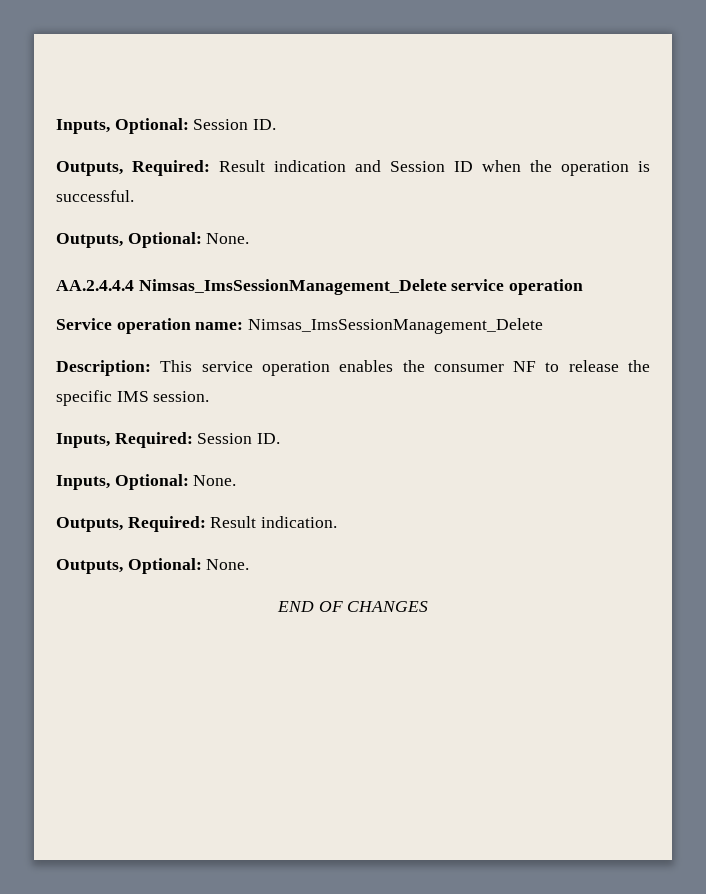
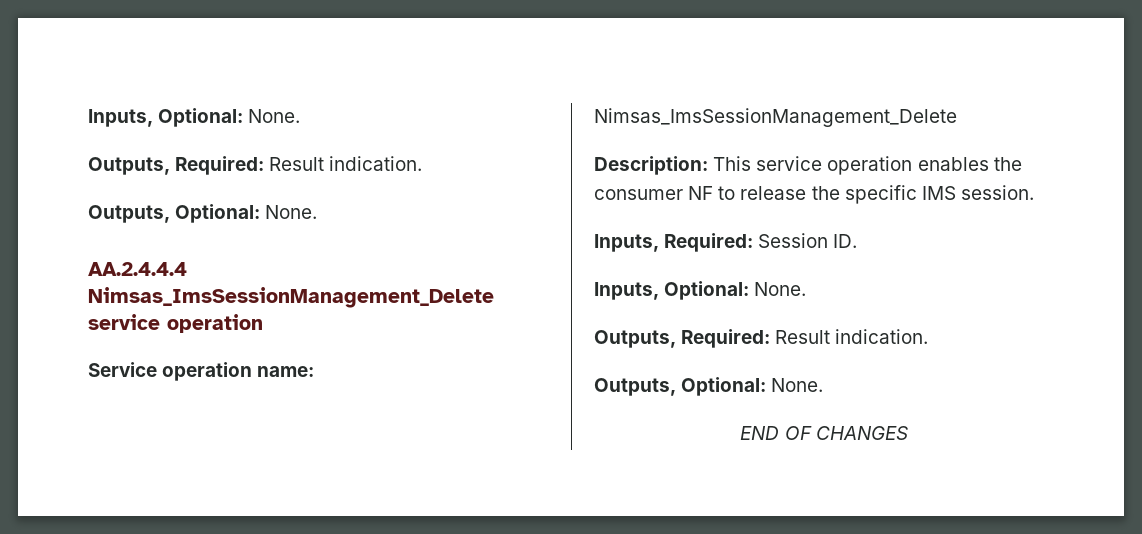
[56,118,277,134] [56,160,650,176] [56,190,134,202] Inputs, Optional: Session ID. // Outputs, Required: Result indication and Session ID when the operation is successful. -> [88,108,301,127] [88,156,423,175] Inputs, Optional: None. // Outputs, Required: Result indication.

